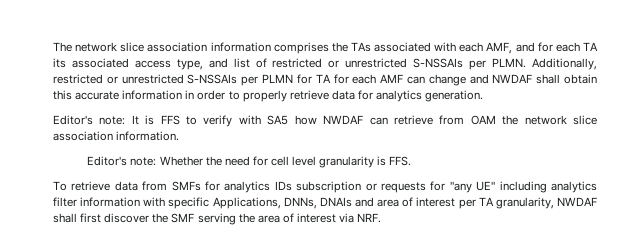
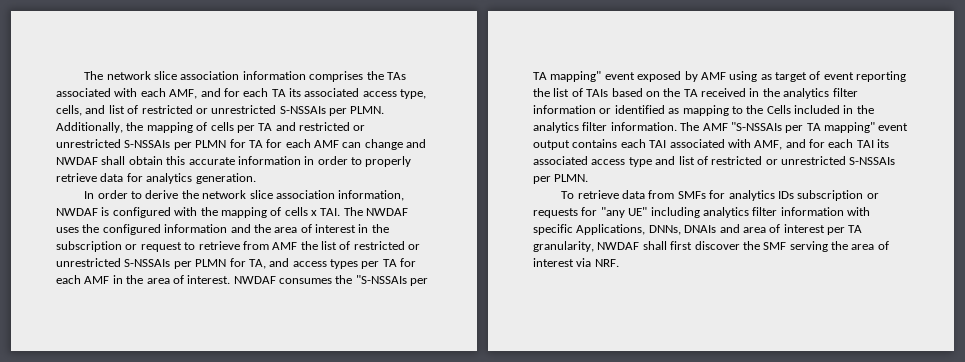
(203, 64) none -> [56,105,82,116] cells,
(597, 64) none -> [126,122,296,133] the mapping of cells per TA and
[53,115,598,127] [53,131,180,141] [87,156,412,168] Editor's note: It is FFS to verify with SA5 how NWDAF can retrieve from OAM the network slice association information. // Editor's note: Whether the need for cell level granularity is FFS. -> [84,190,405,201] [56,207,409,218] [56,224,389,235] [56,241,421,252] [56,258,417,269] [56,275,429,286] [533,71,907,82] [533,88,858,99] [533,105,874,116] [533,122,909,133] [533,139,890,150] [533,156,896,167] [533,174,589,184] In order to derive the network slice association information, NWDAF is configured with the mapping of cells x TAI. The NWDAF uses the configured information and the area of interest in the subscription or request to retrieve from AMF the list of restricted or unrestricted S-NSSAIs per PLMN for TA, and access types per TA for each AMF in the area of interest. NWDAF consumes the "S-NSSAIs per TA mapping" event exposed by AMF using as target of event reporting the list of TAIs based on the TA received in the analytics filter information or identified as mapping to the Cells included in the analytics filter information. The AMF "S-NSSAIs per TA mapping" event output contains each TAI associated with AMF, and for each TAI its associated access type and list of restricted or unrestricted S-NSSAIs per PLMN.

